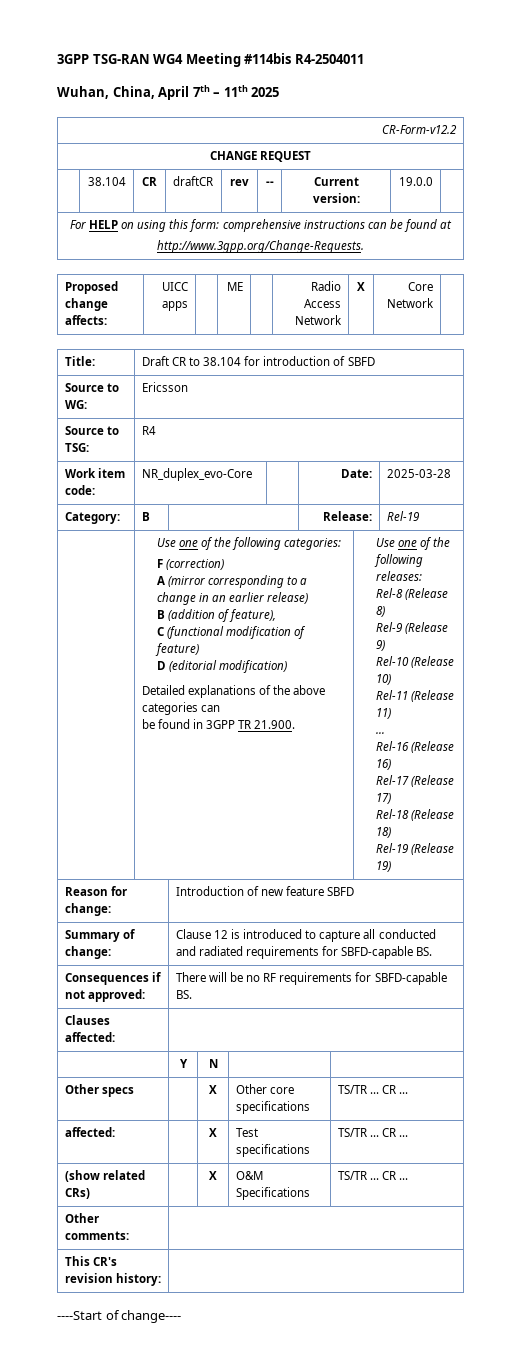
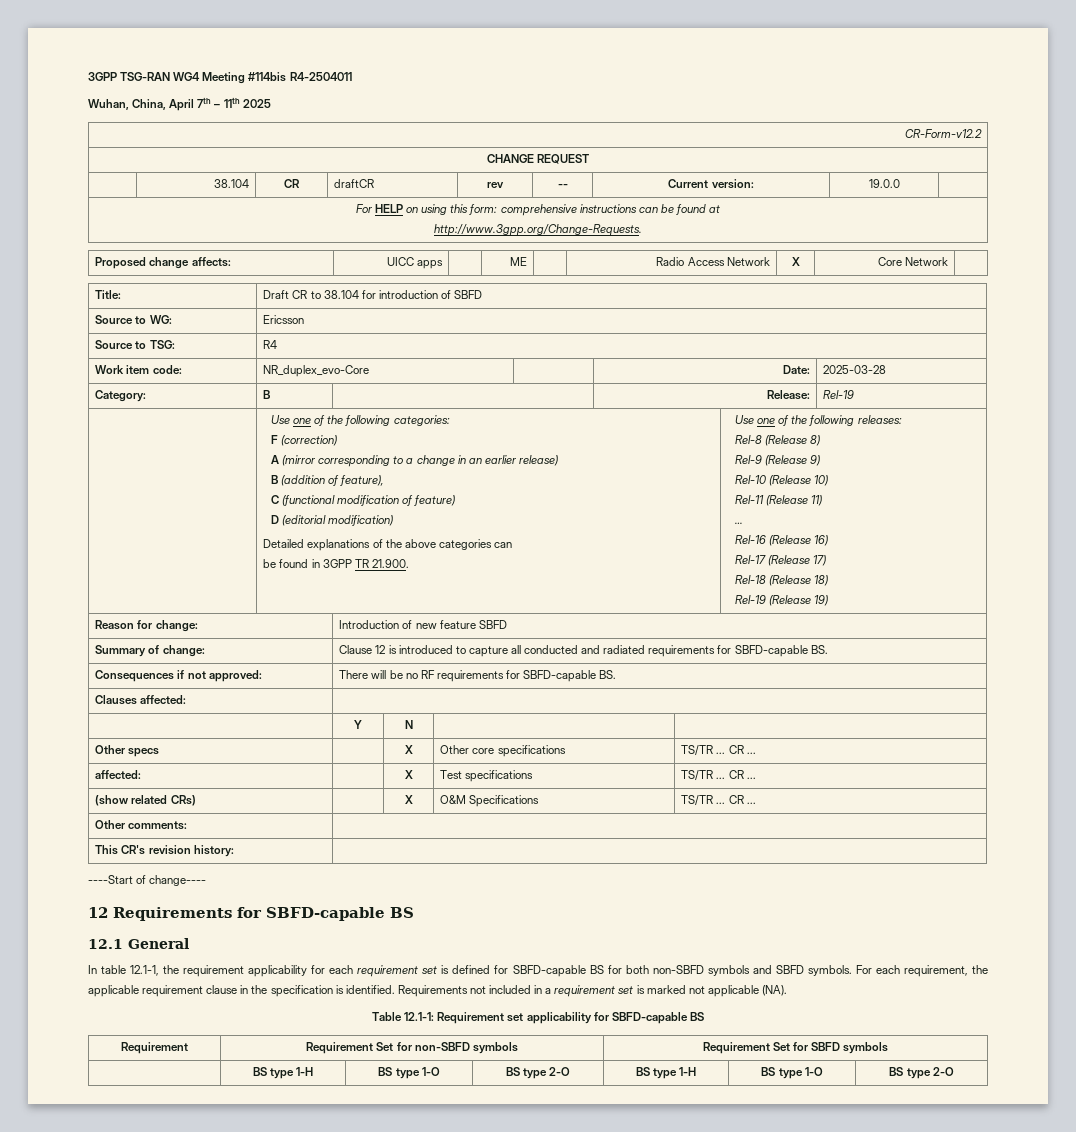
(182, 1316) none -> [88,907,414,921] [88,938,189,949] [88,965,988,977] [88,985,787,997] [372,1012,704,1024] [121,1042,188,1054] [306,1042,518,1054] [702,1042,889,1054] [252,1067,314,1079] [378,1067,440,1079] [505,1067,571,1079] [635,1067,697,1079] [761,1067,823,1079] [889,1067,954,1079] // 12 Requirements for SBFD-capable BS // 12.1 General // In table 12.1-1, the requirement applicability for each requirement set is defined for SBFD-capable BS for both non-SBFD symbols and SBFD symbols. For each requirement, the applicable requirement clause in the specification is identified. Requirements not included in a requirement set is marked not applicable (NA). // Table 12.1-1: Requirement set applicability for SBFD-capable BS // Requirement | Requirement Set for non-SBFD symbols | Requirement Set for SBFD symbols // | BS type 1-H | BS type 1-O | BS type 2-O | BS type 1-H | BS type 1-O | BS type 2-O

